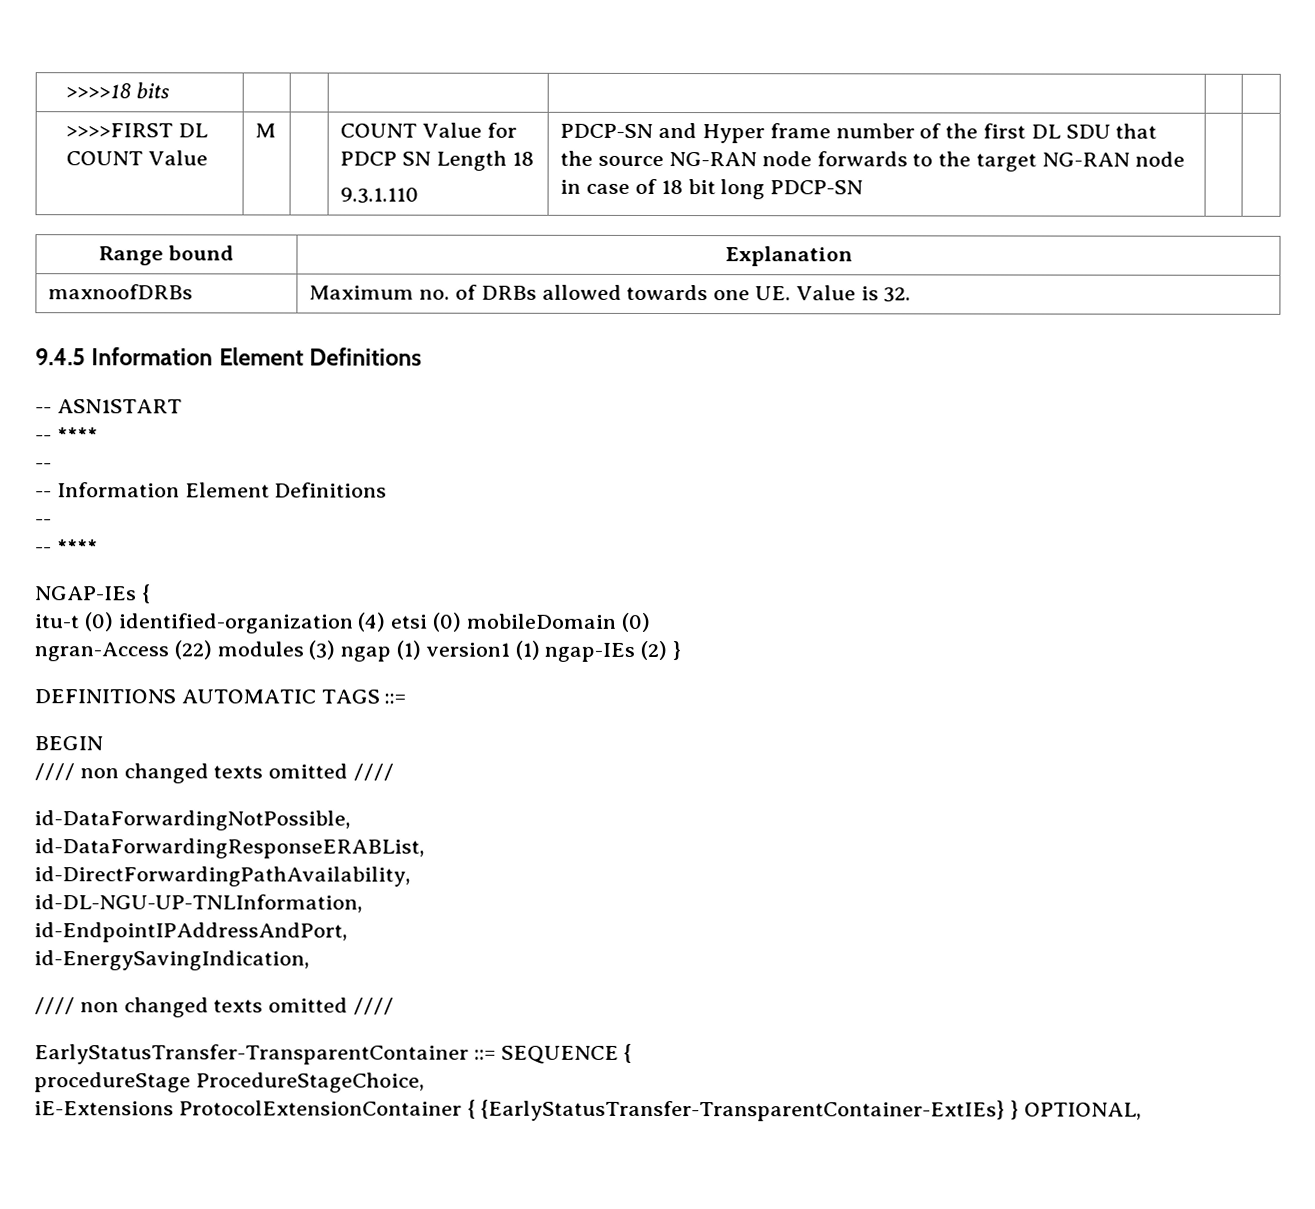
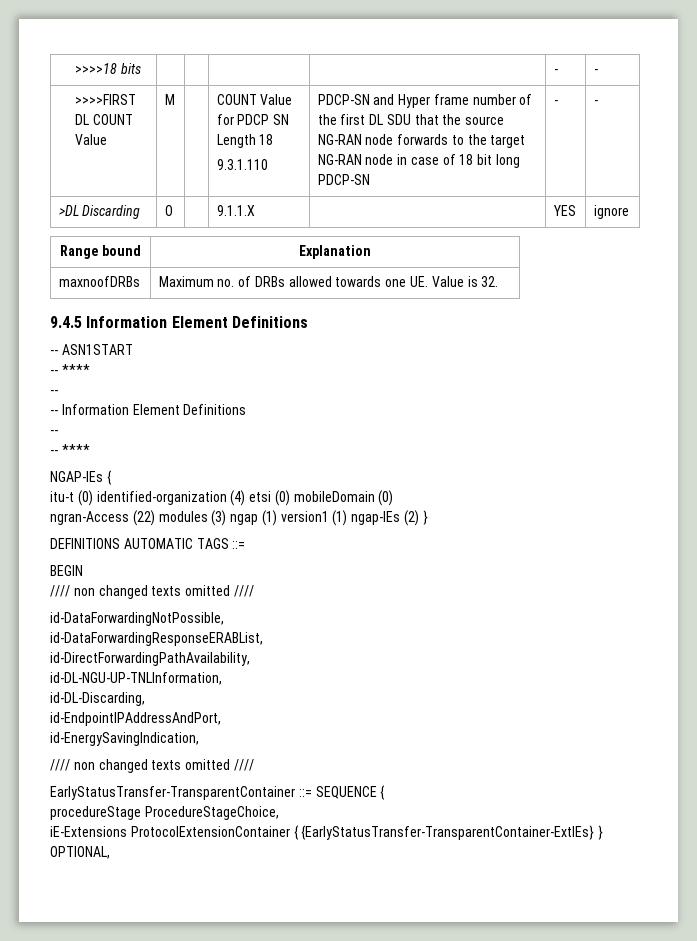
(171, 90) | -> [553,69,558,74] [593,69,598,74] - | -
(864, 187) | -> [553,100,558,105] [593,100,598,105] [58,205,141,219] [164,205,173,216] [216,205,255,216] [552,205,576,216] [593,205,629,219] - | - // >DL Discarding | O | | 9.1.1.X | | YES | ignore
(363, 903) none -> [50,692,145,706] // id-DL-Discarding,

